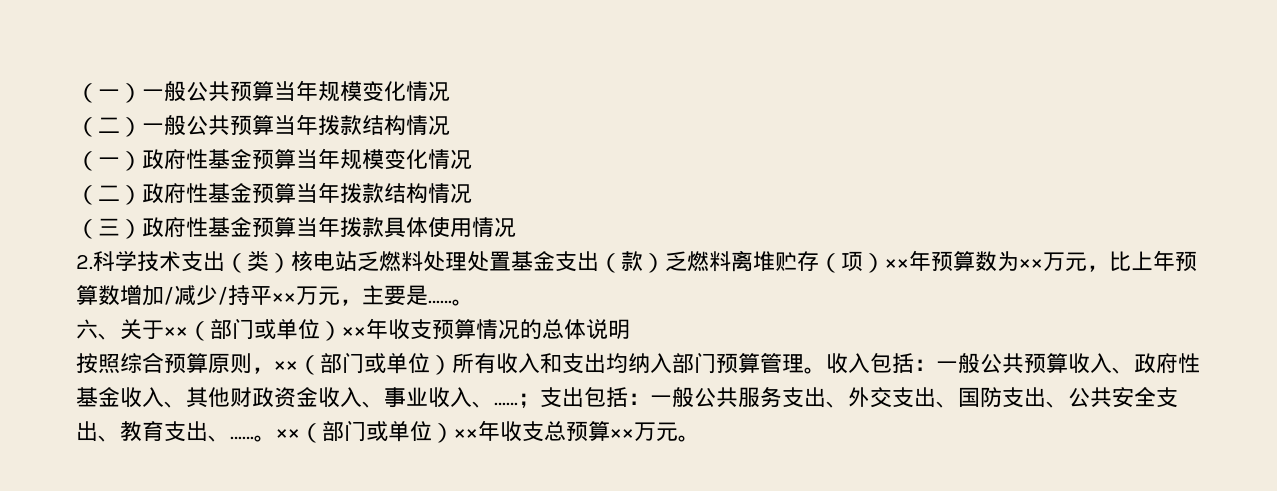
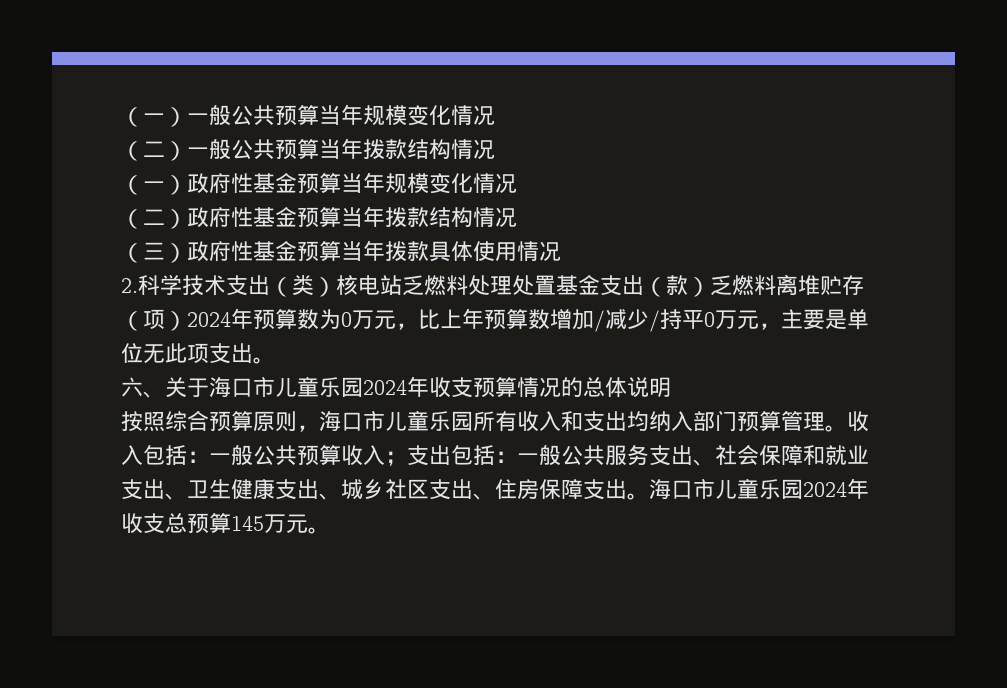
[885,259,909,269] ×× -> [187,312,231,327] 2024
[1019,259,1043,269] ×× -> [341,312,352,327] 0
[272,293,296,303] ×× -> [704,312,715,327] 0
[428,300,452,304] …… -> [847,309,869,330] [121,343,253,364] 单位无此项支出
[164,318,366,341] ××（部门或单位）×× -> [209,376,407,397] 海口市儿童乐园2024
[274,352,452,375] ××（部门或单位） -> [319,410,473,431] 海口市儿童乐园
[1112,353,1200,374] [76,387,518,408] 、政府性基金收入、其他财政资金收入、事业收入、…… -> (385, 455) none
[848,387,1178,408] [76,420,478,443] 外交支出、国防支出、公共安全支出、教育支出、……。××（部门或单位）×× -> [715,445,869,465] [121,478,847,500] 社会保障和就业支出、卫生健康支出、城乡社区支出、住房保障支出。海口市儿童乐园2024
[610,429,634,439] ×× -> [231,516,264,531] 145

